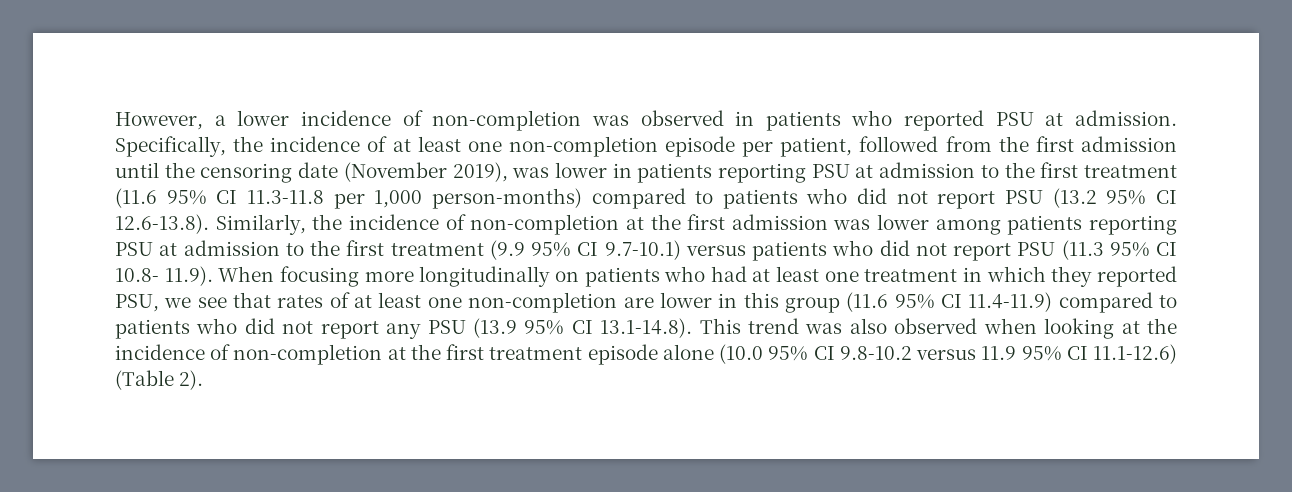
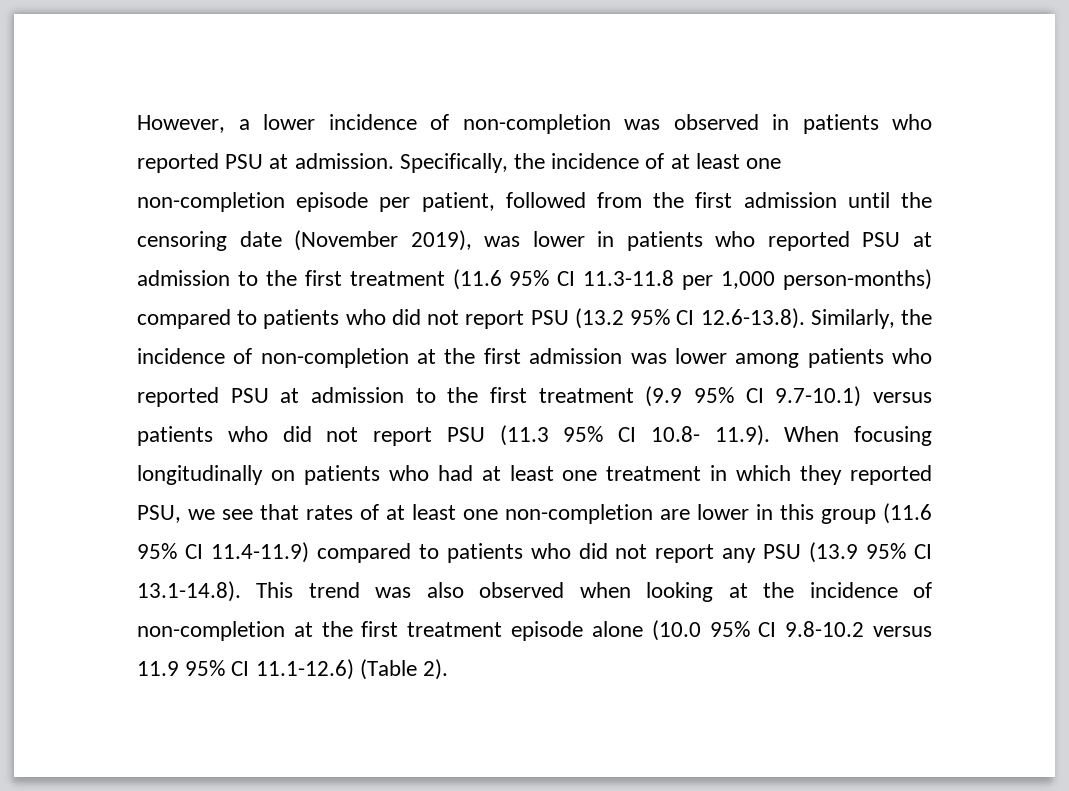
[718,163,807,183] reporting -> [715,231,850,251] who reported
[1088,215,1177,235] reporting -> [892,348,933,364] [137,387,219,407] who reported
[364,271,414,282] more -> (932, 436) none

